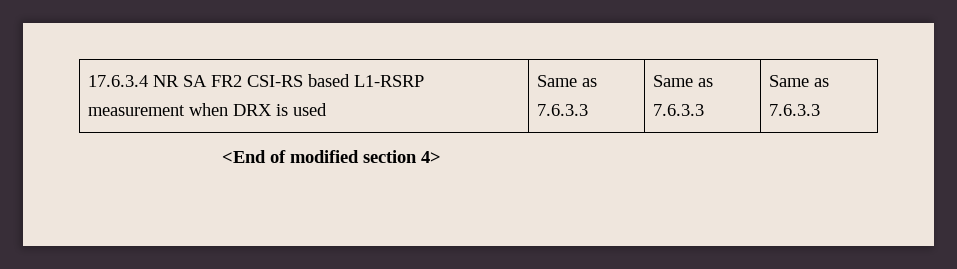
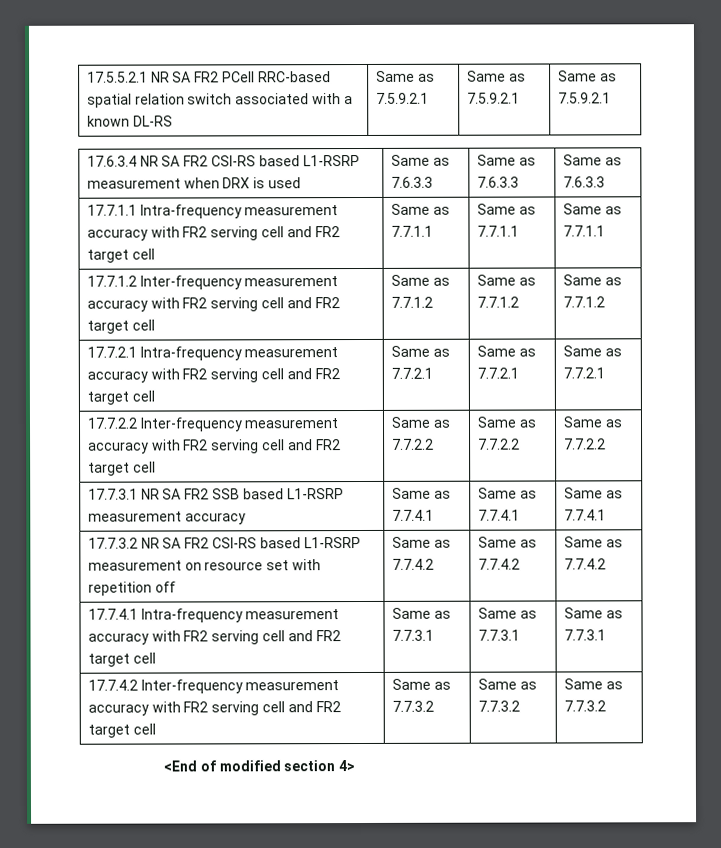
(87, 81) none -> [86,71,331,83] [86,93,353,108] [86,115,173,127] [375,70,435,82] [375,92,429,104] [466,70,526,82] [466,92,520,104] [557,70,617,82] [557,92,611,104] 17.5.5.2.1 NR SA FR2 PCell RRC-based spatial relation switch associated with a known DL-RS | Same as 7.5.9.2.1 | Same as 7.5.9.2.1 | Same as 7.5.9.2.1 //
(820, 110) none -> [86,204,339,219] [86,226,340,241] [86,248,155,263] [390,203,450,215] [390,225,433,237] [476,203,536,215] [476,225,519,237] [562,203,622,215] [562,225,605,237] [86,275,339,290] [86,297,340,312] [86,319,155,334] [390,274,450,286] [390,296,433,308] [476,274,536,286] [476,296,519,308] [562,274,622,286] [562,296,605,308] [86,346,339,361] [86,368,340,383] [86,390,155,405] [390,345,450,357] [390,367,433,379] [476,345,536,357] [476,367,519,379] [562,345,622,357] [562,367,605,379] [86,417,340,432] [87,439,341,454] [87,461,156,476] [390,416,451,428] [391,438,434,450] [476,416,537,428] [477,438,520,450] [562,416,623,428] [563,438,606,450] [87,488,344,500] [87,511,246,525] [391,487,451,499] [391,509,434,521] [477,487,537,499] [477,509,520,521] [563,487,623,499] [563,509,606,521] [87,537,361,549] [87,559,322,571] [87,581,176,596] [391,536,451,548] [391,558,434,570] [477,536,537,548] [477,558,520,570] [563,536,623,548] [563,558,606,570] [87,608,340,623] [87,630,341,645] [87,652,156,667] [391,607,451,619] [391,629,434,641] [477,607,537,619] [477,629,520,641] [563,607,623,619] [563,629,606,641] [87,679,340,694] [87,701,341,716] [87,723,156,738] [391,678,451,690] [391,700,434,712] [477,678,537,690] [477,700,520,712] [563,678,623,690] [563,700,606,712] // 17.7.1.1 Intra-frequency measurement accuracy with FR2 serving cell and FR2 target cell | Same as 7.7.1.1 | Same as 7.7.1.1 | Same as 7.7.1.1 // 17.7.1.2 Inter-frequency measurement accuracy with FR2 serving cell and FR2 target cell | Same as 7.7.1.2 | Same as 7.7.1.2 | Same as 7.7.1.2 // 17.7.2.1 Intra-frequency measurement accuracy with FR2 serving cell and FR2 target cell | Same as 7.7.2.1 | Same as 7.7.2.1 | Same as 7.7.2.1 // 17.7.2.2 Inter-frequency measurement accuracy with FR2 serving cell and FR2 target cell | Same as 7.7.2.2 | Same as 7.7.2.2 | Same as 7.7.2.2 // 17.7.3.1 NR SA FR2 SSB based L1-RSRP measurement accuracy | Same as 7.7.4.1 | Same as 7.7.4.1 | Same as 7.7.4.1 // 17.7.3.2 NR SA FR2 CSI-RS based L1-RSRP measurement on resource set with repetition off | Same as 7.7.4.2 | Same as 7.7.4.2 | Same as 7.7.4.2 // 17.7.4.1 Intra-frequency measurement accuracy with FR2 serving cell and FR2 target cell | Same as 7.7.3.1 | Same as 7.7.3.1 | Same as 7.7.3.1 // 17.7.4.2 Inter-frequency measurement accuracy with FR2 serving cell and FR2 target cell | Same as 7.7.3.2 | Same as 7.7.3.2 | Same as 7.7.3.2

